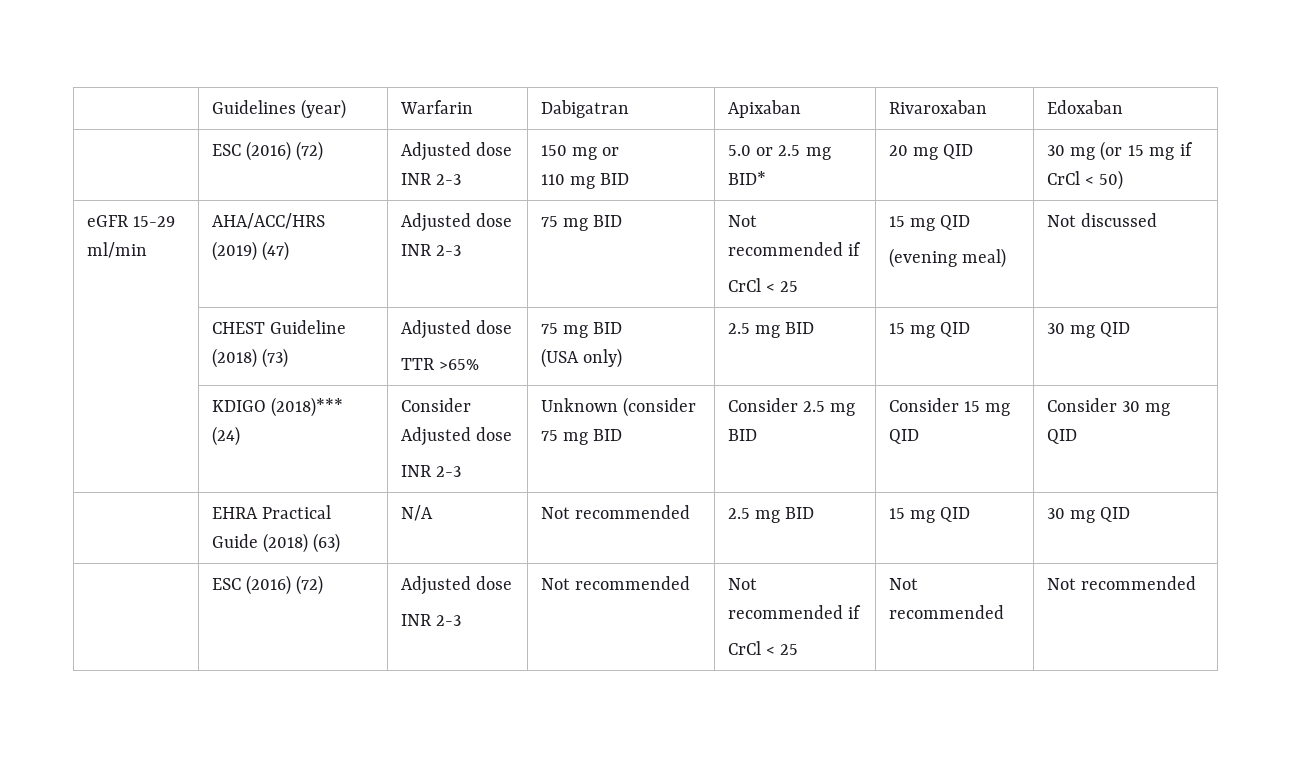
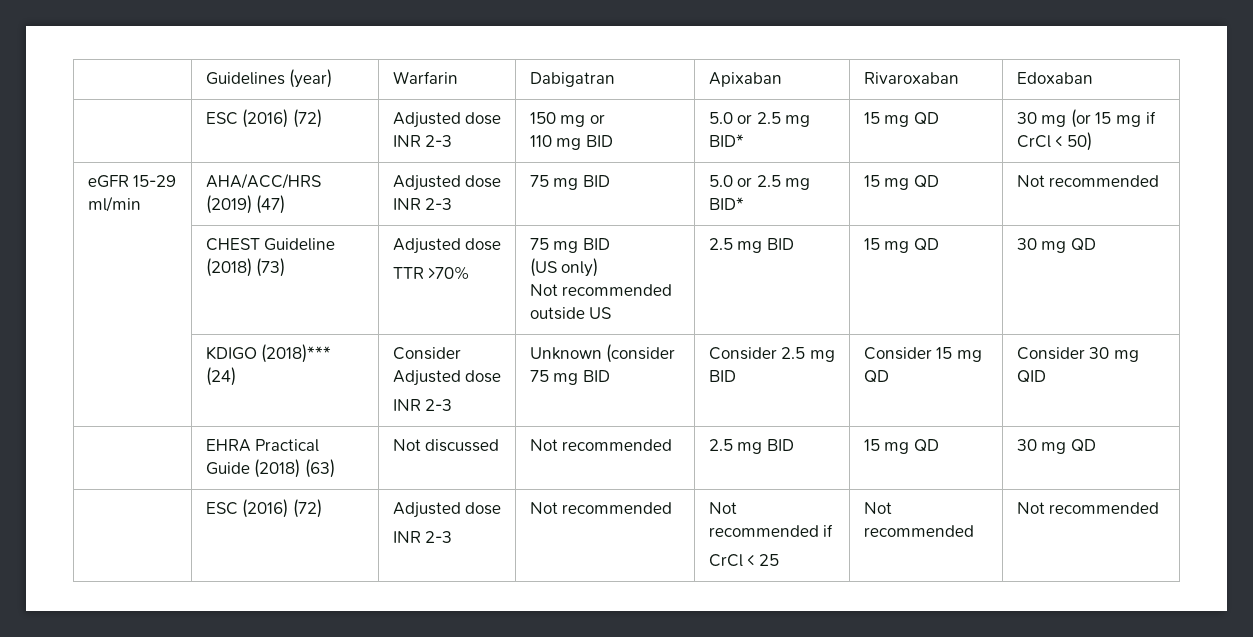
[888,144,974,160] 20 mg QID -> [863,112,939,127] 15 mg QD
[727,215,757,227] [727,242,862,256] [727,278,799,292] [888,215,971,231] [888,248,1007,268] [1046,213,1158,227] Not recommended if // CrCl < 25 | 15 mg QID // (evening meal) | Not discussed -> [708,175,811,190] [708,197,744,210] [863,175,939,190] [1016,175,1160,187] 5.0 or 2.5 mg BID* | 15 mg QD | Not recommended
[439,359,480,370] >65% -> [428,266,471,280] >70%
[540,348,579,368] (USA -> [529,258,557,277] (US
[727,322,815,338] [888,322,971,338] [1046,322,1131,338] | 2.5 mg BID | 15 mg QID | 30 mg QID -> [529,284,673,296] [529,307,612,320] [708,238,794,253] [863,238,939,253] [1016,238,1096,253] // Not recommended outside US | 2.5 mg BID | 15 mg QD | 30 mg QD
[888,429,919,444] QID -> [863,370,889,383] QD
[400,505,433,521] N/A -> [392,439,500,452] Not discussed
[940,507,971,522] [1046,507,1131,523] QID | 30 mg QID -> [913,439,939,452] [1016,439,1096,454] QD | 30 mg QD

